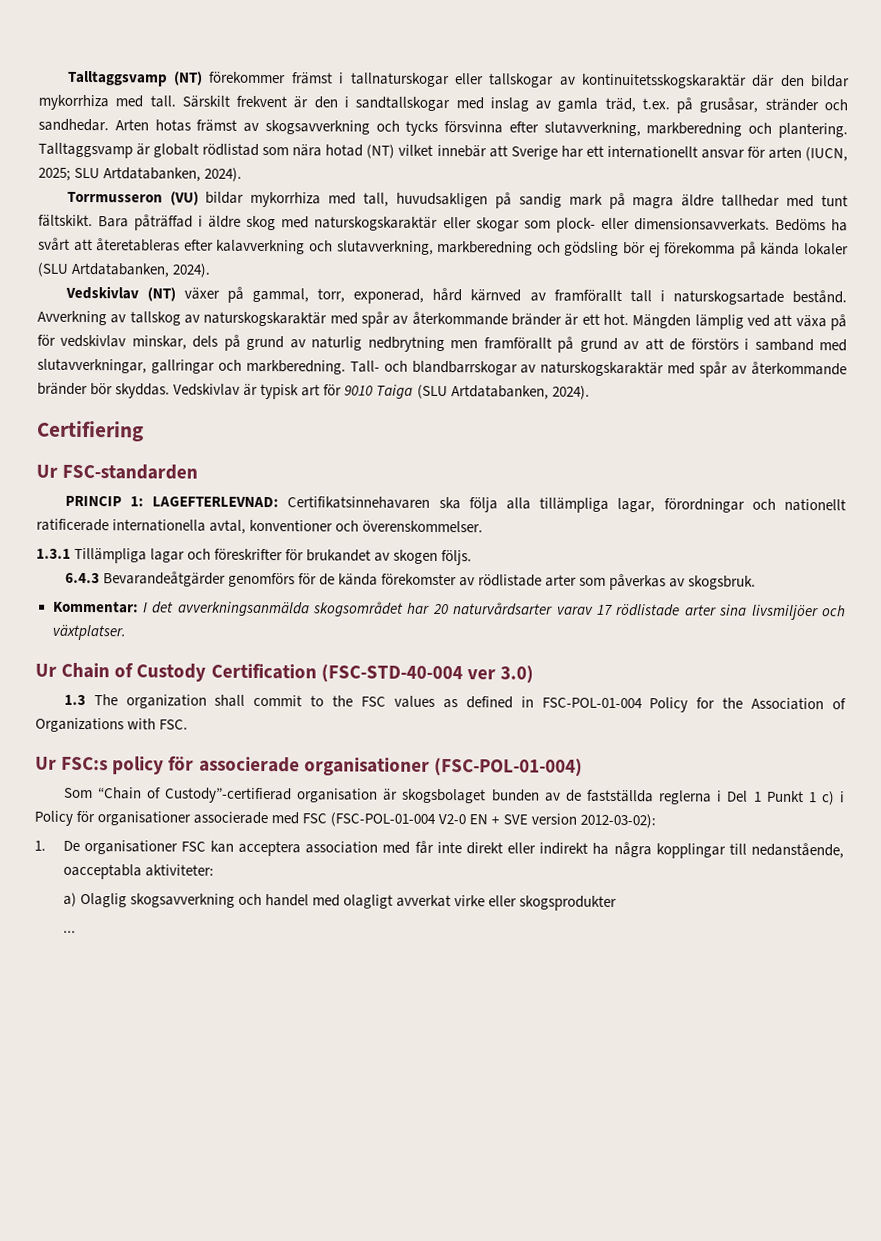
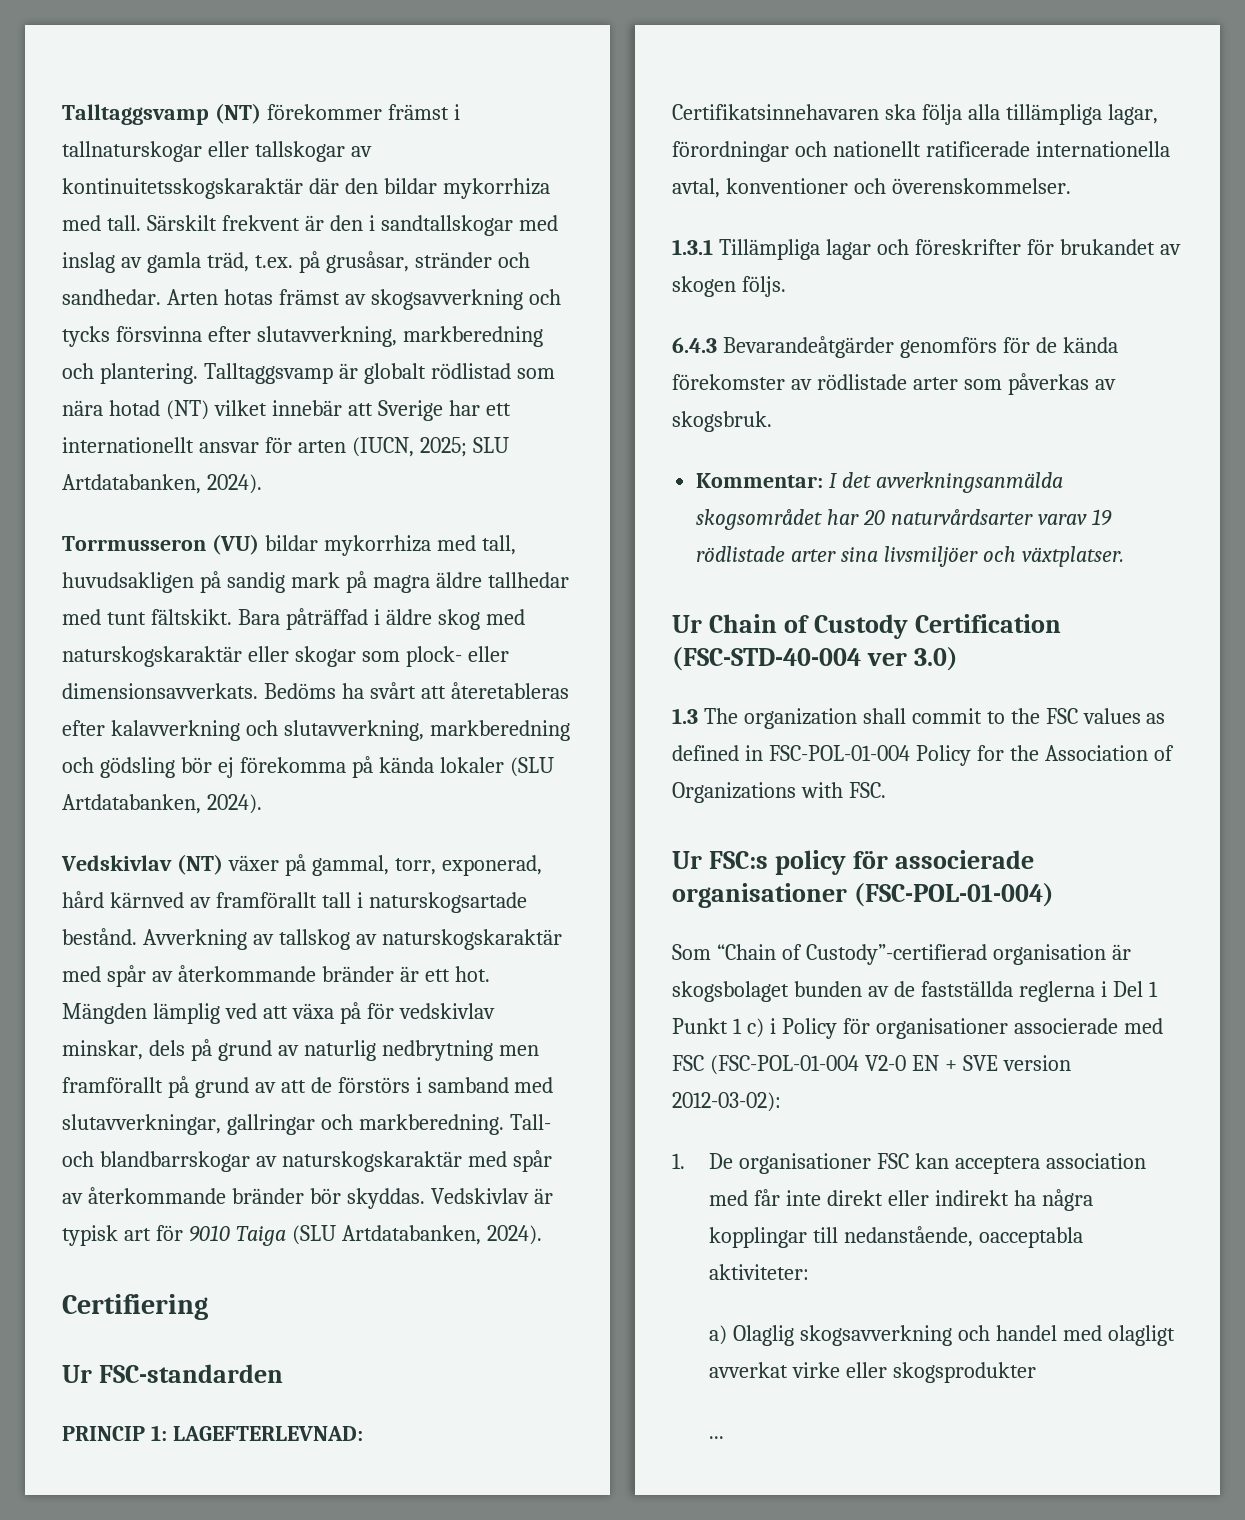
[597,604,614,615] 17 -> [1091,509,1112,526] 19

